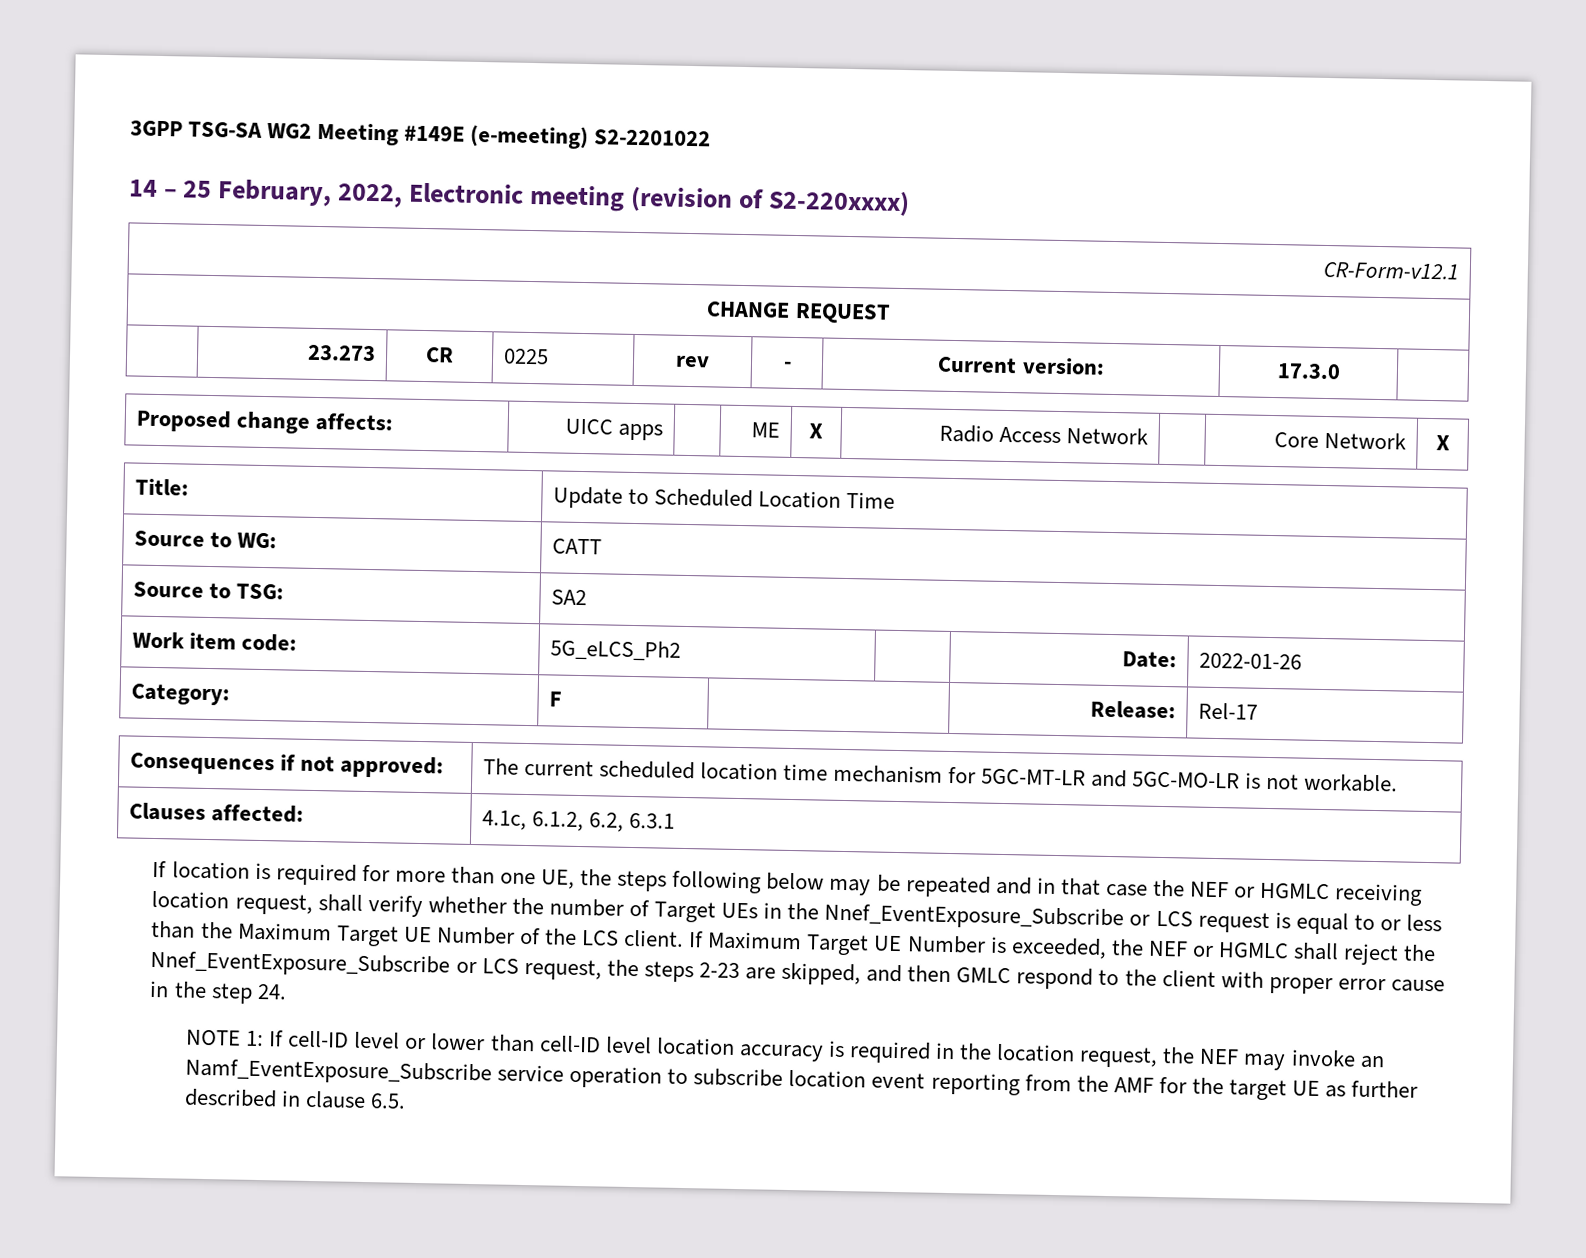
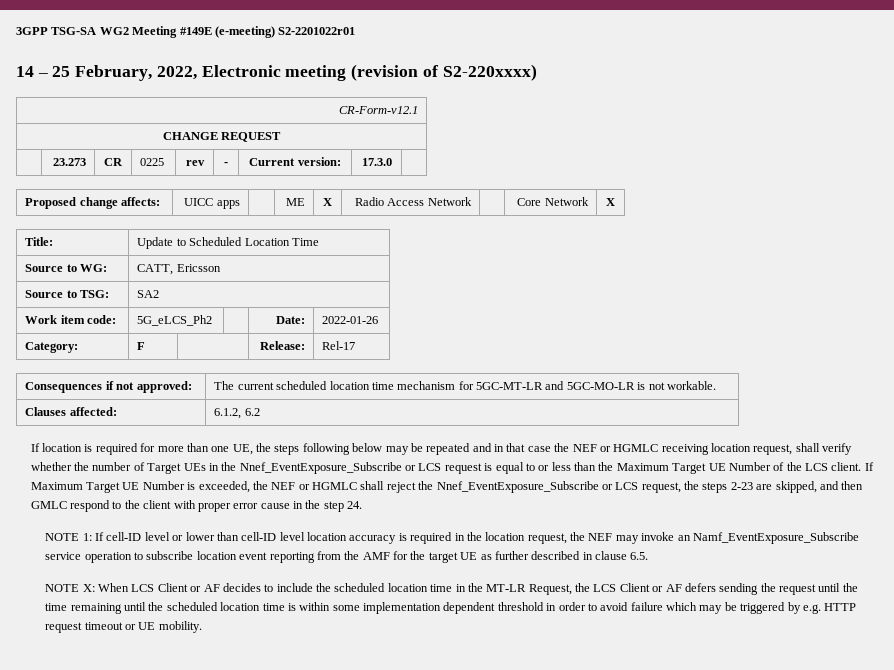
[594,129,712,147] S2-2201022 -> [278,27,356,35] S2-2201022r01
[551,538,602,555] CATT -> [137,264,221,275] CATT, Ericsson
[481,810,675,832] 4.1c, 6.1.2, 6.2, 6.3.1 -> [214,408,260,419] 6.1.2, 6.2
(407, 1101) none -> [45,583,858,595] [45,602,857,614] [45,621,202,633] // NOTE X: When LCS Client or AF decides to include the scheduled location time in the MT-LR Request, the LCS Client or AF defers sending the request until the time remaining until the scheduled location time is within some implementation dependent threshold in order to avoid failure which may be triggered by e.g. HTTP request timeout or UE mobility.

